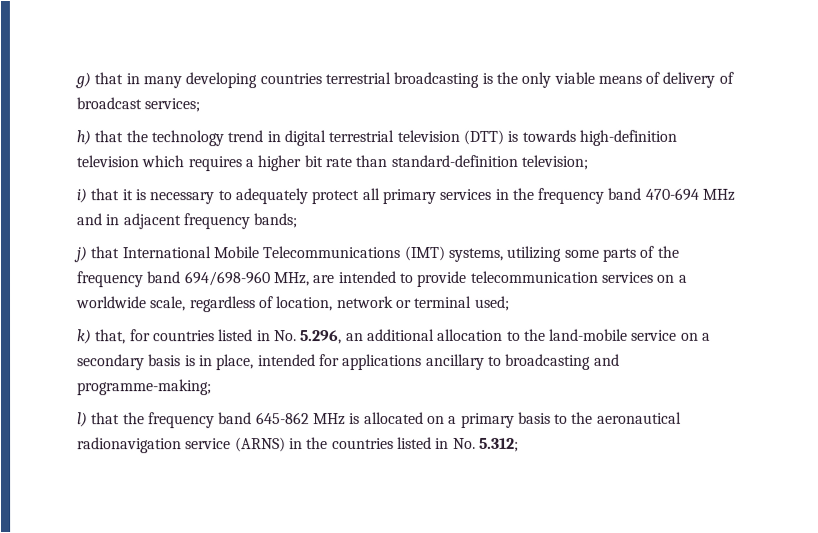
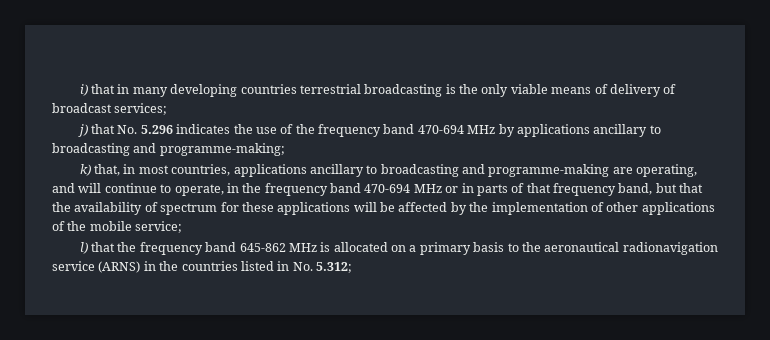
[75,72,91,89] g) -> [79,84,88,96] i)
[76,129,677,147] [76,154,588,172] [76,188,492,205] h) that the technology trend in digital terrestrial television (DTT) is towards high-definition television which requires a higher bit rate than standard-definition television; // i) that it is necessary to adequately protect all primary services -> [77,124,661,137] [52,143,285,156] [79,164,698,177] [52,183,224,196] j) that No. 5.296 indicates the use of the frequency band 470-694 MHz by applications ancillary to broadcasting and programme-making; // k) that, in most countries, applications ancillary to broadcasting and programme-making are operating, and will continue to operate,
[76,213,298,230] [73,245,679,263] [77,270,688,288] [76,295,510,313] [77,328,712,345] [77,353,620,371] [77,379,212,396] and in adjacent frequency bands; // j) that International Mobile Telecommunications (IMT) systems, utilizing some parts of the frequency band 694/698-960 MHz, are intended to provide telecommunication services on a worldwide scale, regardless of location, network or terminal used; // k) that, for countries listed in No. 5.296, an additional allocation to the land-mobile service on a secondary basis is in place, intended for applications ancillary to broadcasting and programme-making; -> [445,183,704,196] [52,202,715,215] [52,221,183,233] or in parts of that frequency band, but that the availability of spectrum for these applications will be affected by the implementation of other applications of the mobile service;

